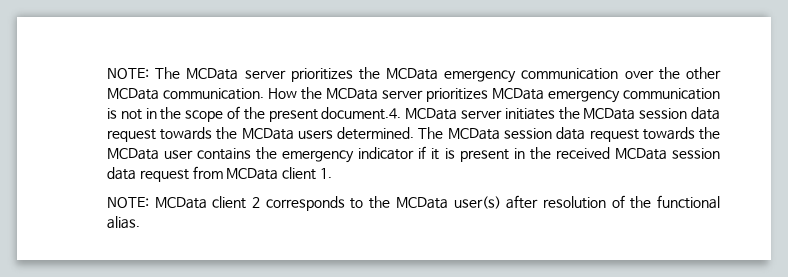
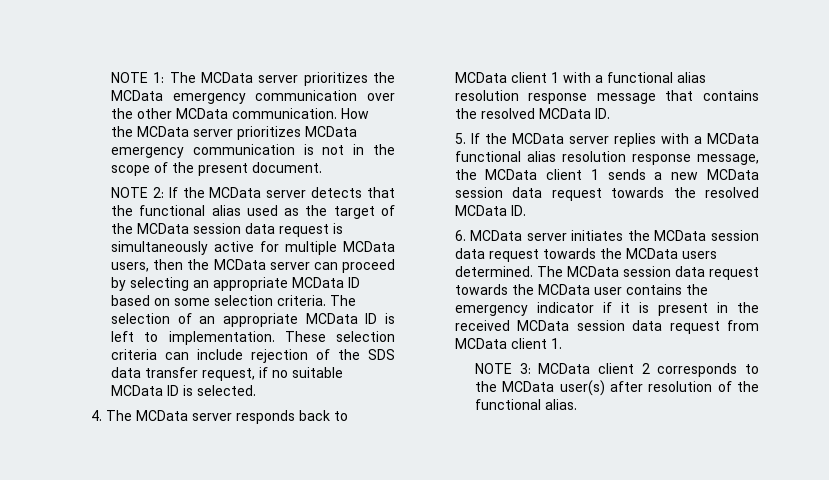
[106,68,149,79] NOTE: -> [111,72,165,83] NOTE 1:
[321,107,402,120] document.4. -> [252,162,323,173] [111,187,395,198] [111,205,395,219] [111,223,344,237] [111,241,396,255] [111,259,395,273] [111,277,361,291] [111,295,357,306] [111,313,395,327] [111,331,395,345] [111,349,395,363] [111,367,344,381] [111,385,257,396] [90,410,348,424] [454,72,706,83] [454,90,759,104] [454,108,610,119] [454,133,759,147] [454,151,759,165] [454,169,759,180] [454,187,759,201] [454,205,526,216] [454,230,466,241] document. // NOTE 2: If the MCData server detects that the functional alias used as the target of the MCData session data request is simultaneously active for multiple MCData users, then the MCData server can proceed by selecting an appropriate MCData ID based on some selection criteria. The selection of an appropriate MCData ID is left to implementation. These selection criteria can include rejection of the SDS data transfer request, if no suitable MCData ID is selected. // 4. The MCData server responds back to MCData client 1 with a functional alias resolution response message that contains the resolved MCData ID. // 5. If the MCData server replies with a MCData functional alias resolution response message, the MCData client 1 sends a new MCData session data request towards the resolved MCData ID. // 6.
[106,197,149,208] NOTE: -> [475,363,531,374] NOTE 3:

